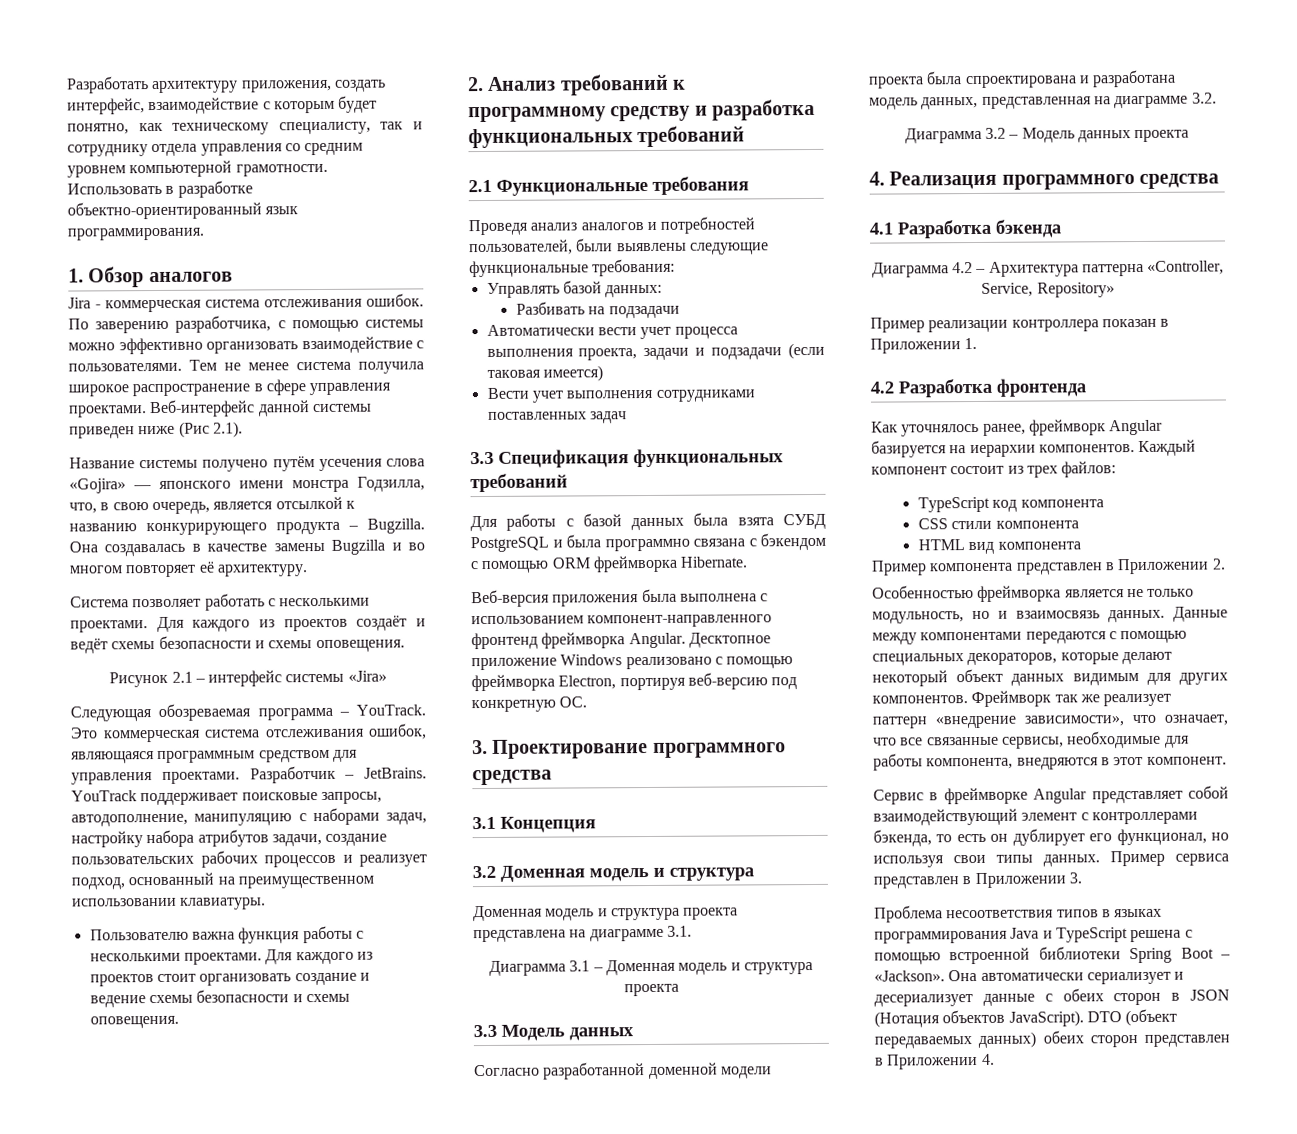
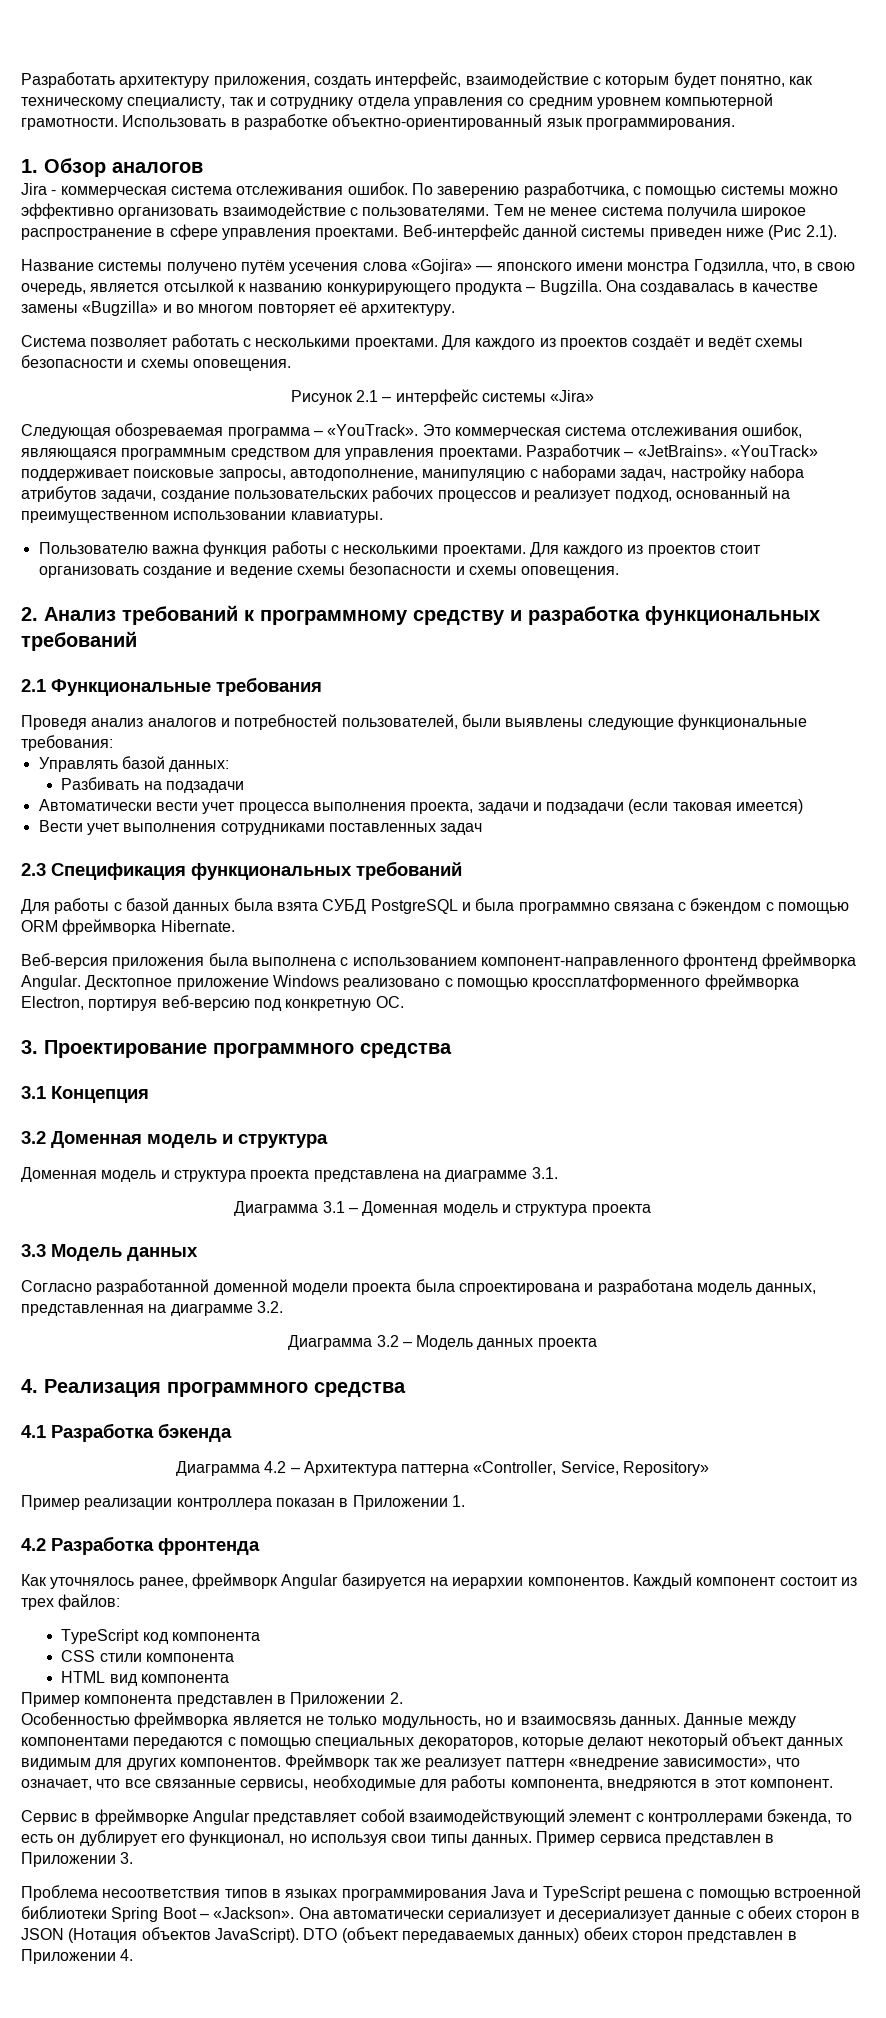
[331,539,386,555] Bugzilla -> [82,301,159,316] «Bugzilla»
[356,704,426,716] YouTrack. -> [327,424,419,436] «YouTrack».
[364,767,427,779] [71,790,137,802] JetBrains. YouTrack -> [637,445,818,457] «JetBrains». «YouTrack»
[470,451,494,465] 3.3 -> [21,863,46,876] 2.3
(794, 662) none -> [532,974,701,990] кроссплатформенного

